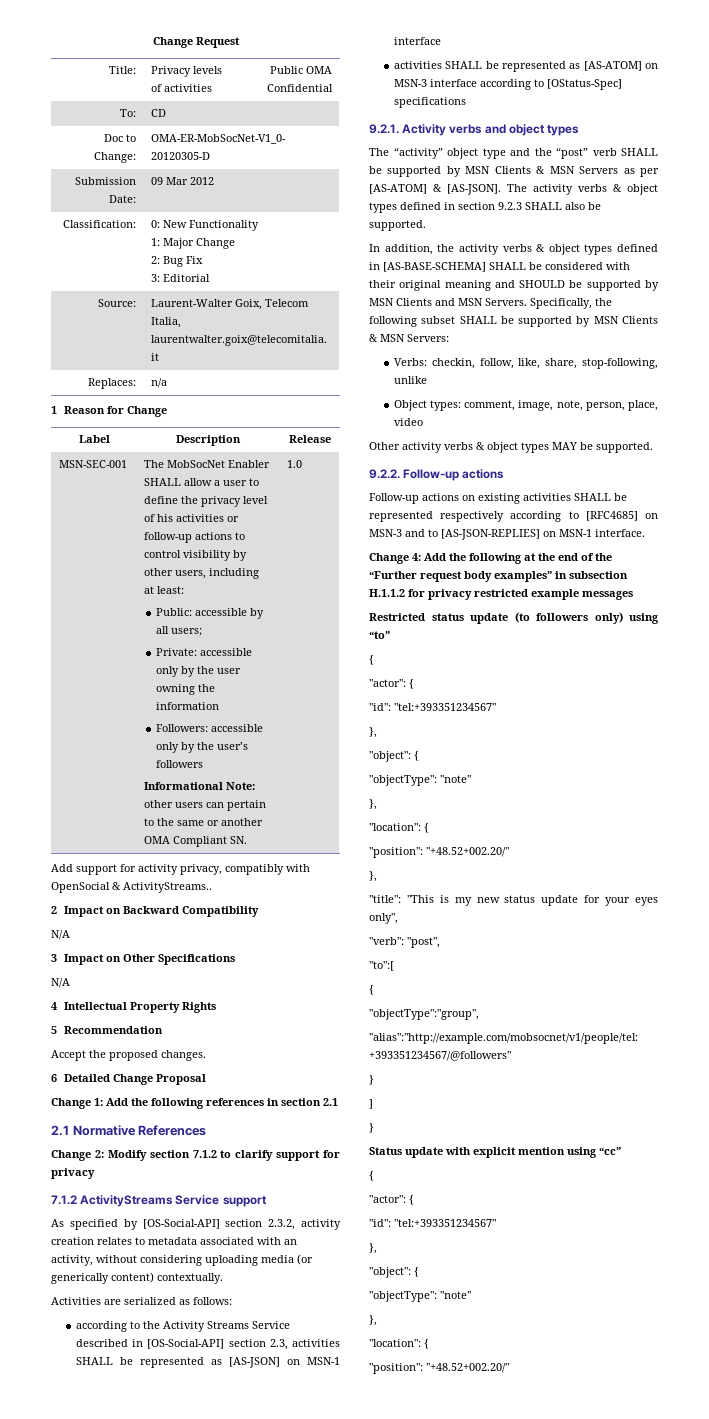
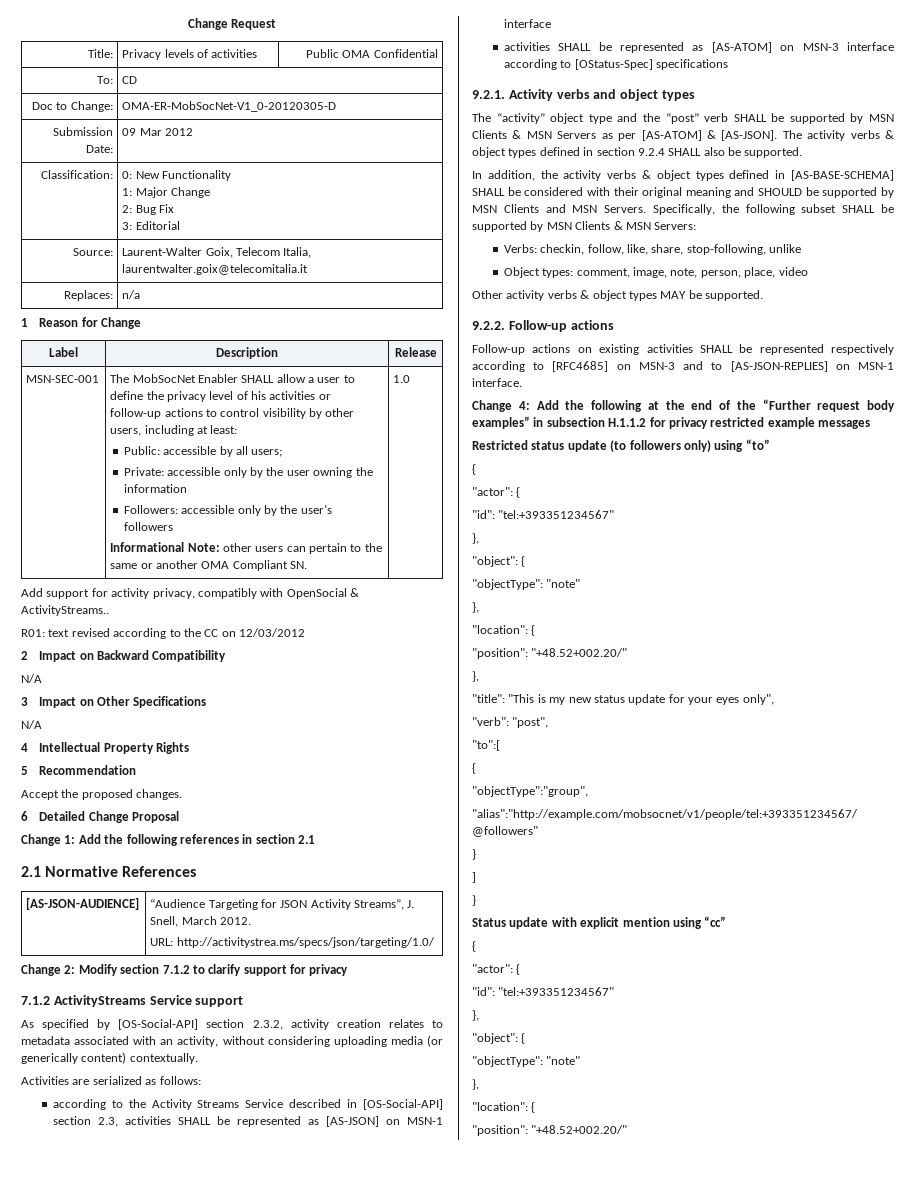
(212, 887) none -> [21,628,305,639] // R01: text revised according to the CC on 12/03/2012
(207, 1130) none -> [26,897,140,910] [150,899,415,910] [150,916,251,927] [150,937,435,948] // [AS-JSON-AUDIENCE] | “Audience Targeting for JSON Activity Streams”, J. Snell, March 2012. // URL: http://activitystrea.ms/specs/json/targeting/1.0/
[498,202,522,210] 9.2.3 -> [637,148,665,156] 9.2.4

